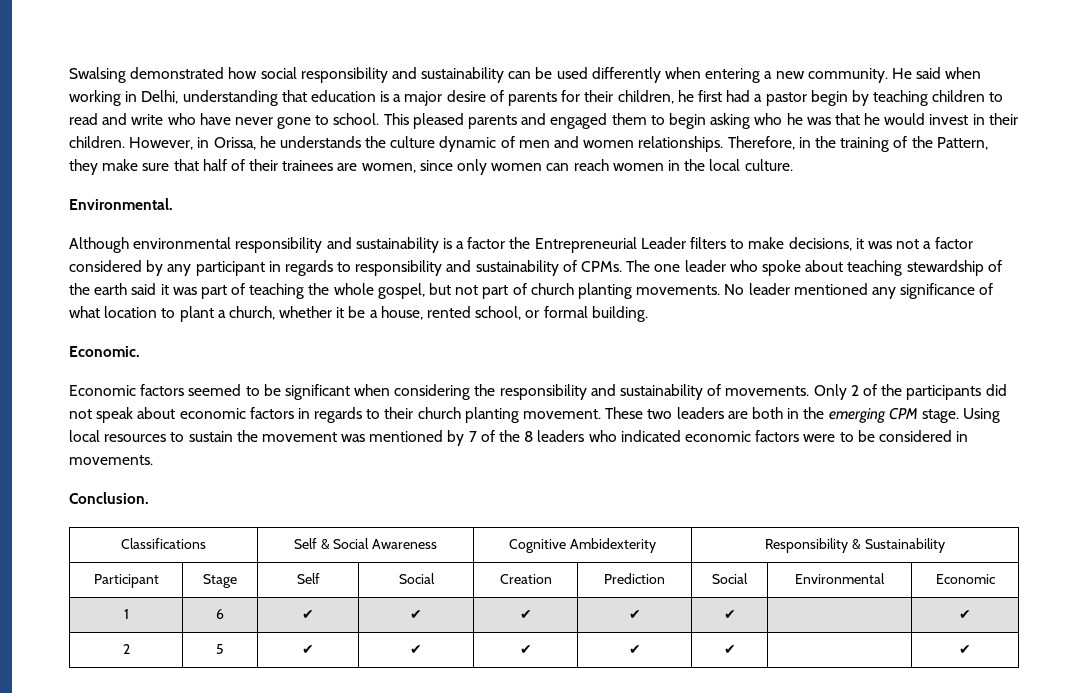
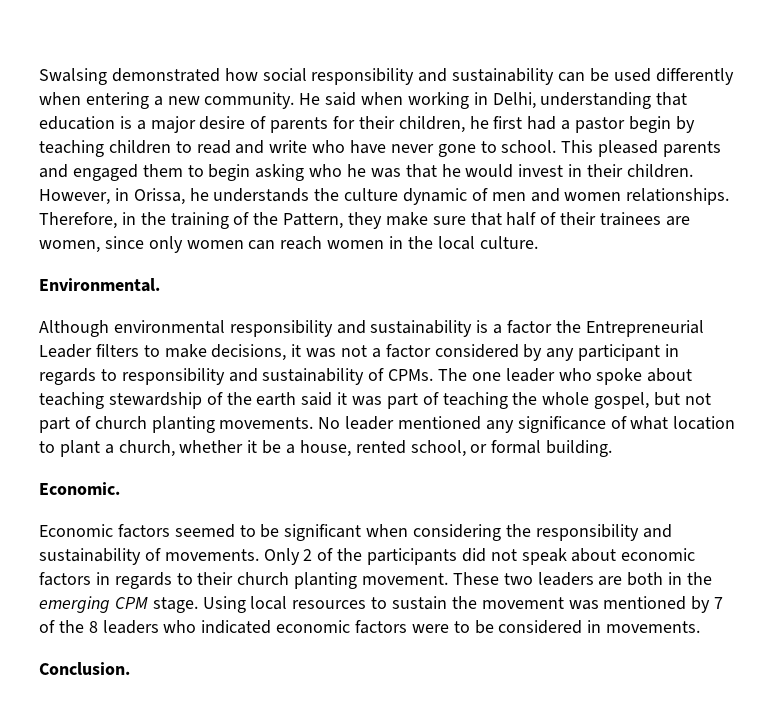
[121,538,206,549] [293,538,438,549] [509,538,656,553] [765,538,945,553] [93,574,159,588] [203,574,237,588] [296,573,320,584] [398,573,435,584] [499,574,552,584] [604,573,665,584] [712,573,748,584] [795,573,885,584] [935,574,995,584] [123,609,129,619] [216,609,224,619] [302,610,314,619] [410,610,422,619] [519,610,532,619] [628,610,641,619] [723,610,736,619] [959,610,971,619] [122,644,130,654] [216,644,224,654] [302,645,314,654] [410,645,422,654] [519,645,532,654] [628,645,641,654] [723,645,736,654] [959,645,971,654] // Classifications | Self & Social Awareness | Cognitive Ambidexterity | Responsibility & Sustainability // Participant | Stage | Self | Social | Creation | Prediction | Social | Environmental | Economic // 1 | 6 | ✔ | ✔ | ✔ | ✔ | ✔ | | ✔ // 2 | 5 | ✔ | ✔ | ✔ | ✔ | ✔ | | ✔ -> (130, 668) none

